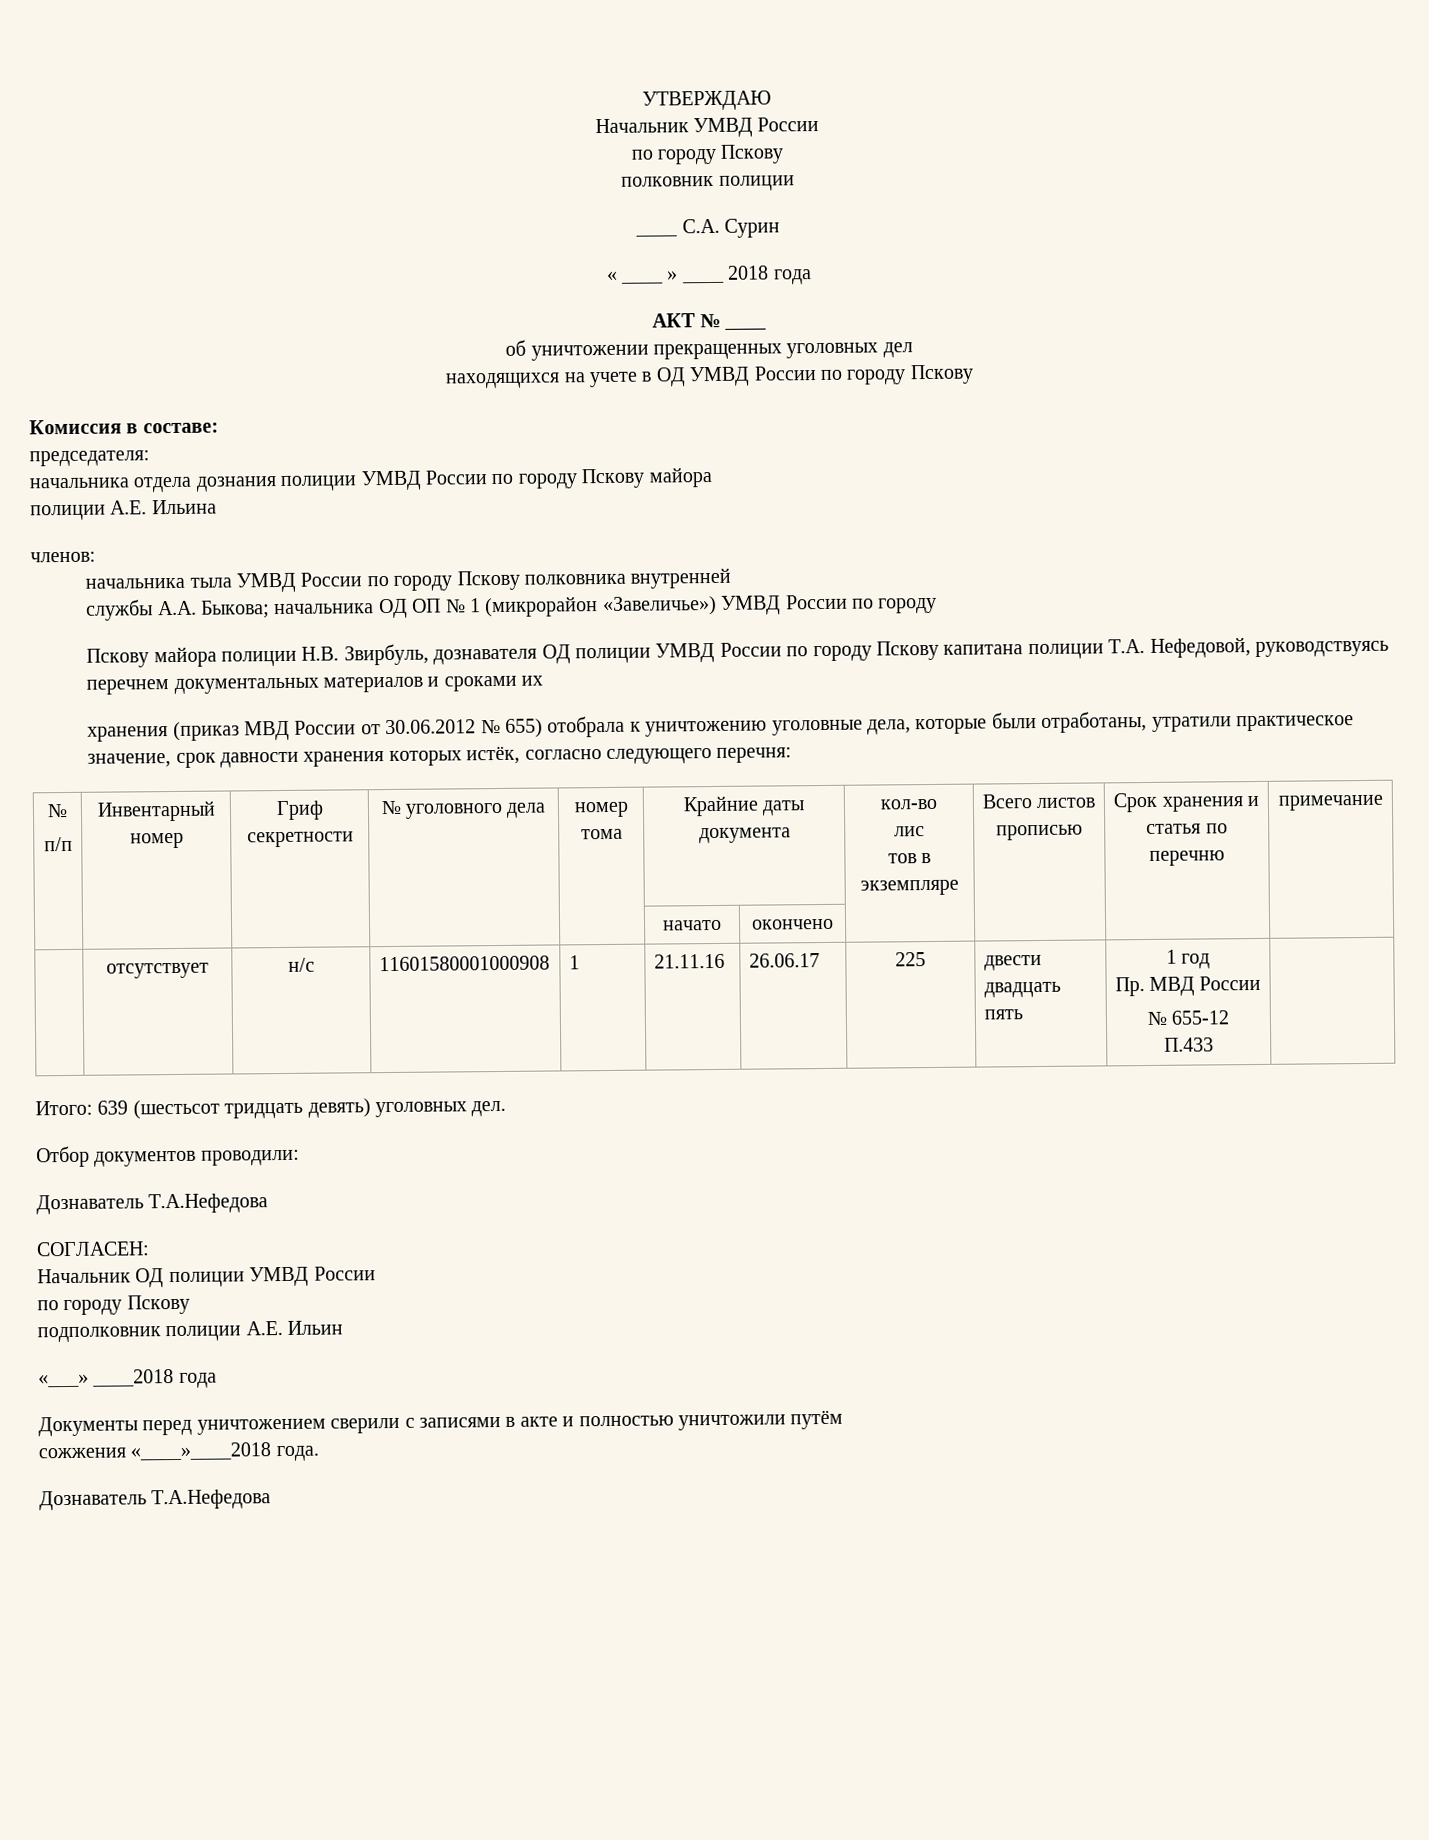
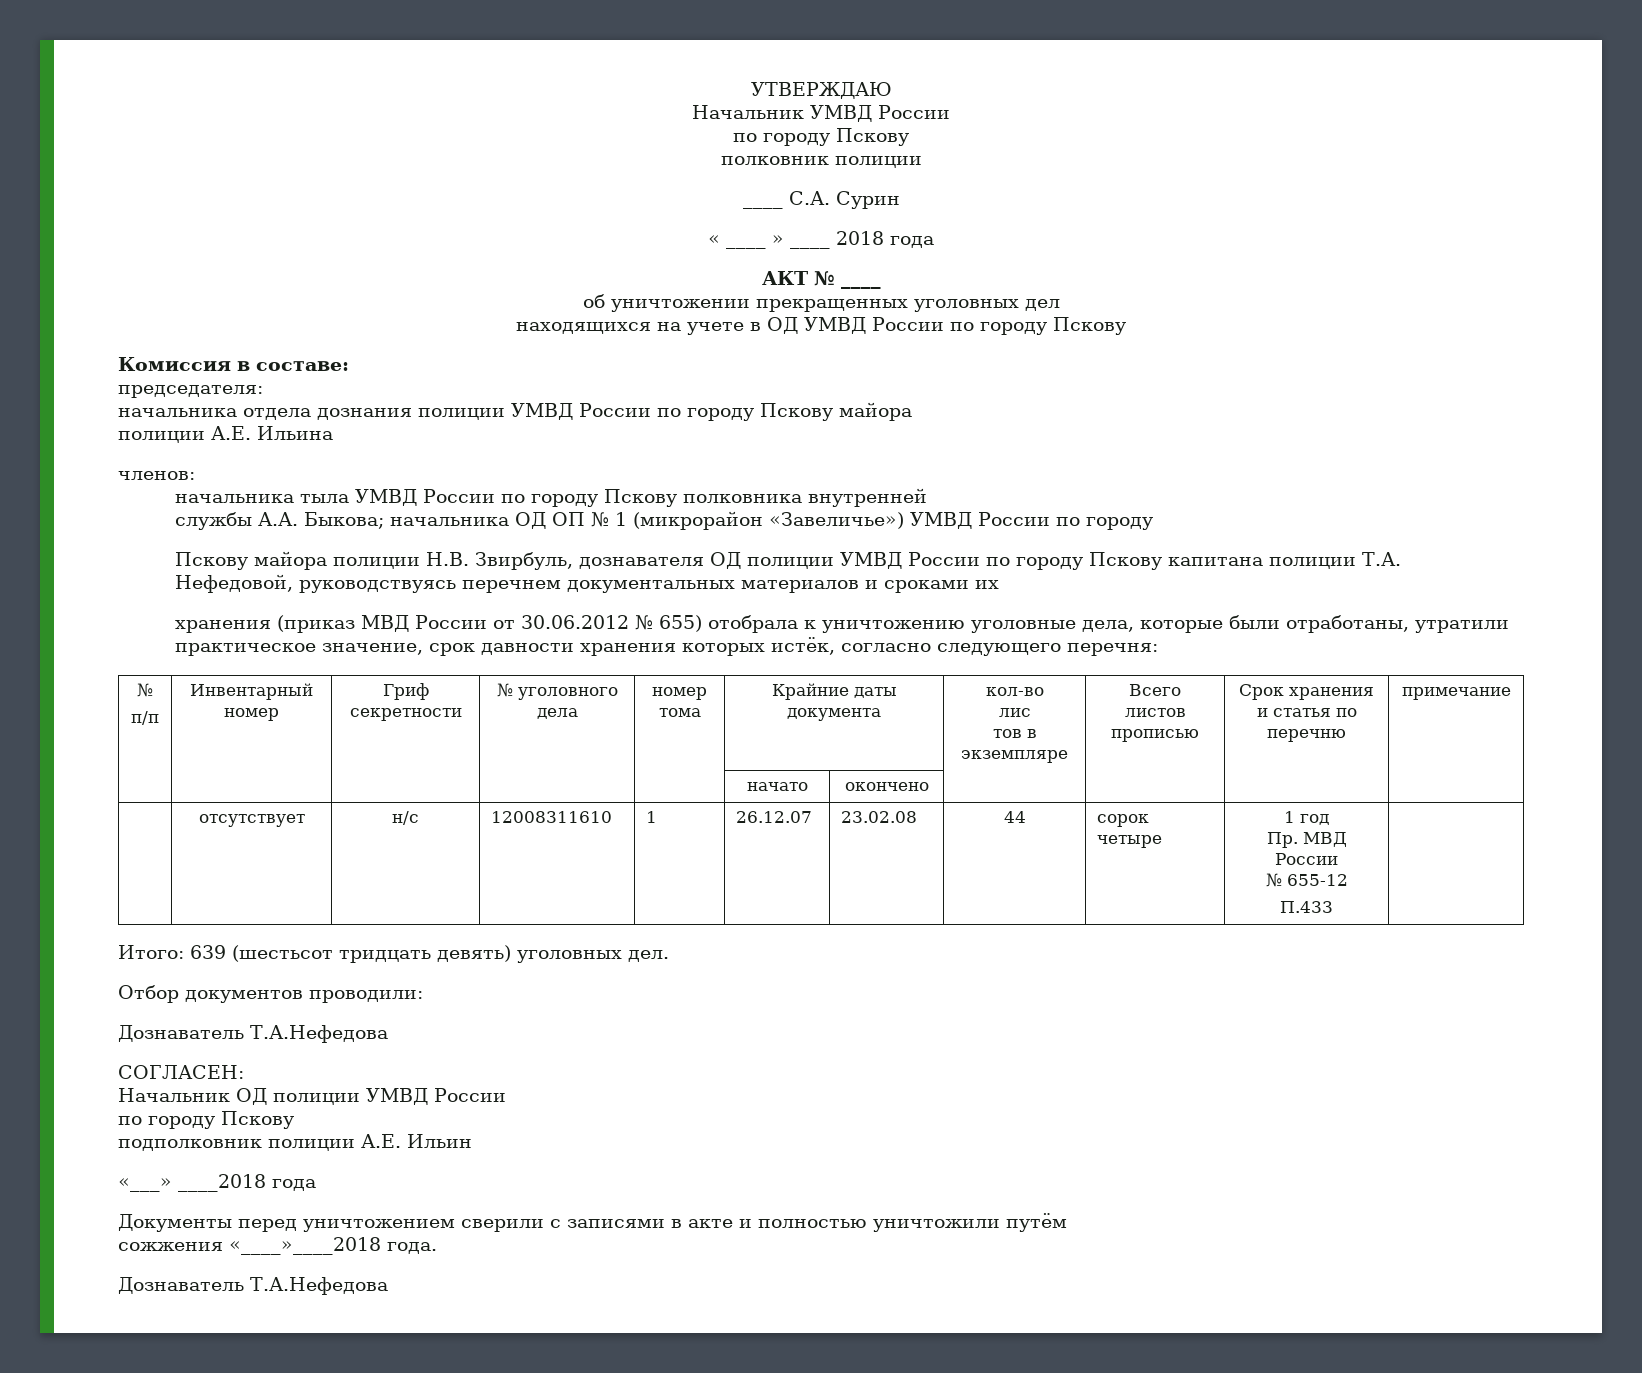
[378,955,550,972] [568,955,580,970] [653,953,725,969] [748,953,820,968] [895,952,926,967] [983,954,1042,971] [983,981,1061,998] [983,1009,1023,1020] 11601580001000908 | 1 | 21.11.16 | 26.06.17 | 225 | двести двадцать пять -> [491,811,613,823] [646,811,658,823] [736,811,813,823] [841,811,918,823] [1003,811,1026,823] [1097,814,1150,827] [1097,835,1163,848] 12008311610 | 1 | 26.12.07 | 23.02.08 | 44 | сорок четыре

